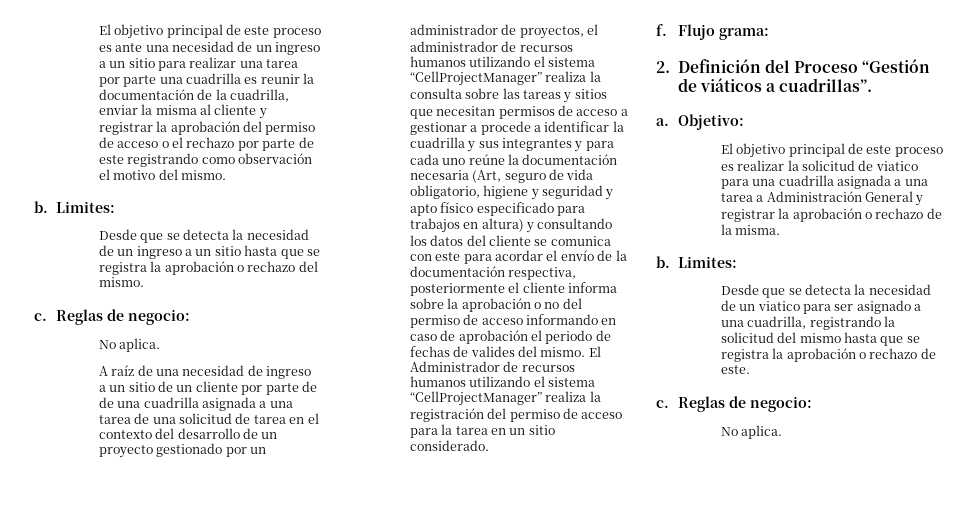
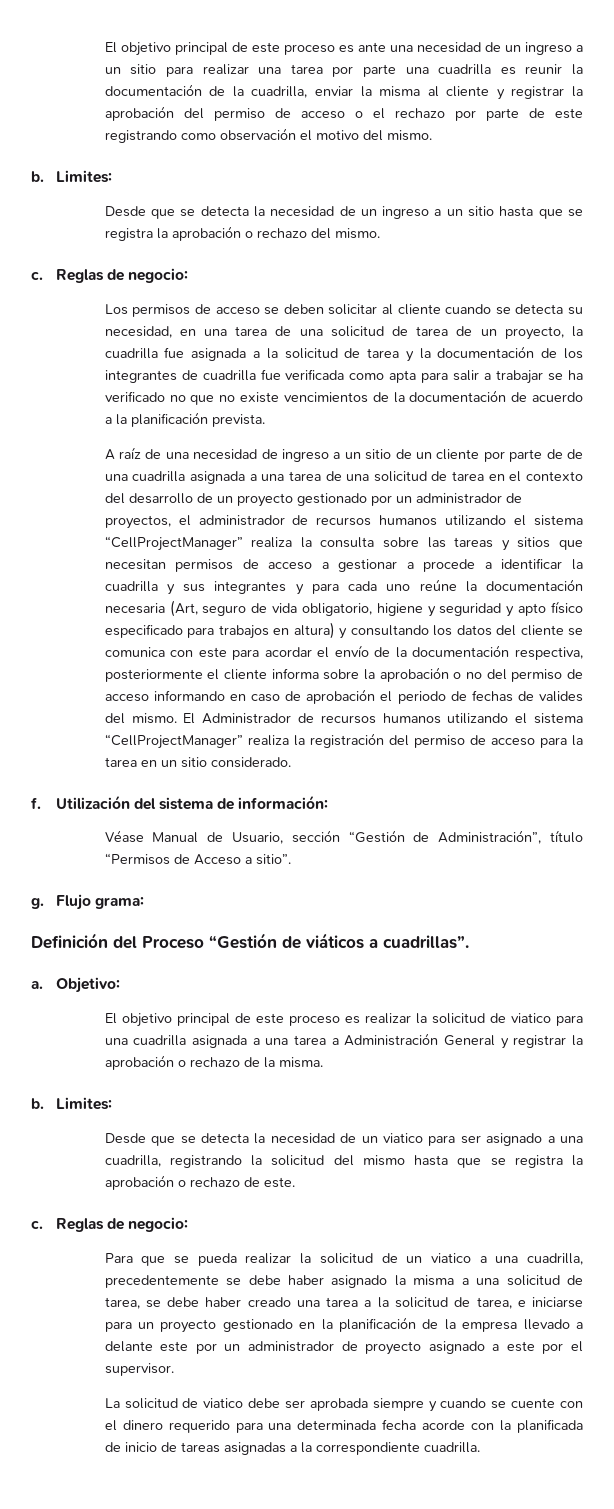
[98,338,161,352] No aplica. -> [104,304,583,317] [104,326,584,340] [104,346,584,362] [104,369,583,384] [104,390,584,405] [104,412,265,427] Los permisos de acceso se deben solicitar al cliente cuando se detecta su necesidad, en una tarea de una solicitud de tarea de un proyecto, la cuadrilla fue asignada a la solicitud de tarea y la documentación de los integrantes de cuadrilla fue verificada como apta para salir a trabajar se ha verificado no que no existe vencimientos de la documentación de acuerdo a la planificación prevista.
(667, 30) none -> [55,795,329,810] [104,830,583,844] [104,853,291,865] [31,898,44,909] Utilización del sistema de información: // Véase Manual de Usuario, sección “Gestión de Administración”, título “Permisos de Acceso a sitio”. // g.
[656,61,670,73] 2. -> (144, 903) none
[720,425,783,439] No aplica. -> [104,1253,584,1266] [104,1275,583,1288] [104,1297,583,1309] [104,1317,583,1333] [104,1341,583,1355] [104,1363,174,1376] [104,1398,583,1412] [104,1419,583,1433] [104,1442,480,1455] Para que se pueda realizar la solicitud de un viatico a una cuadrilla, precedentemente se debe haber asignado la misma a una solicitud de tarea, se debe haber creado una tarea a la solicitud de tarea, e iniciarse para un proyecto gestionado en la planificación de la empresa llevado a delante este por un administrador de proyecto asignado a este por el supervisor. // La solicitud de viatico debe ser aprobada siempre y cuando se cuente con el dinero requerido para una determinada fecha acorde con la planificada de inicio de tareas asignadas a la correspondiente cuadrilla.

